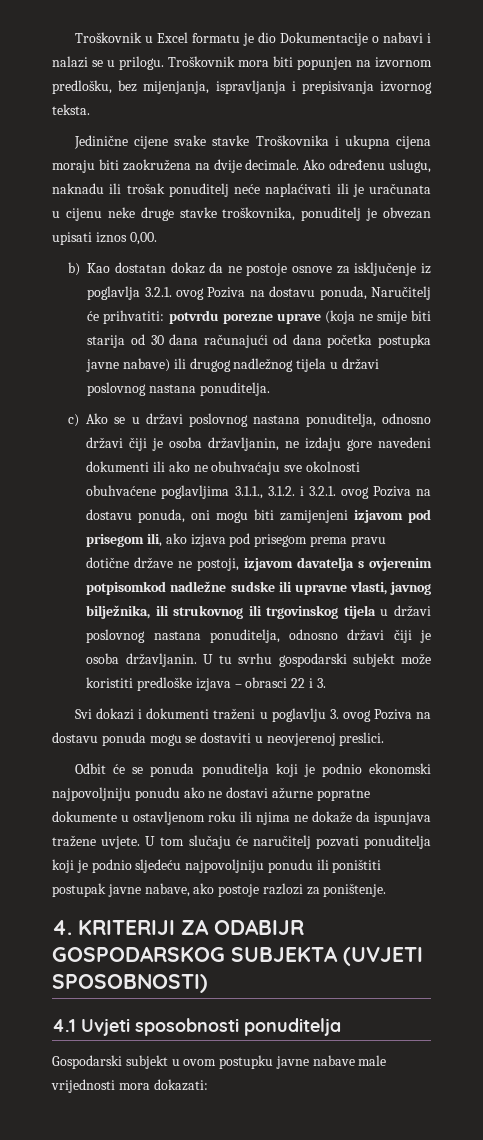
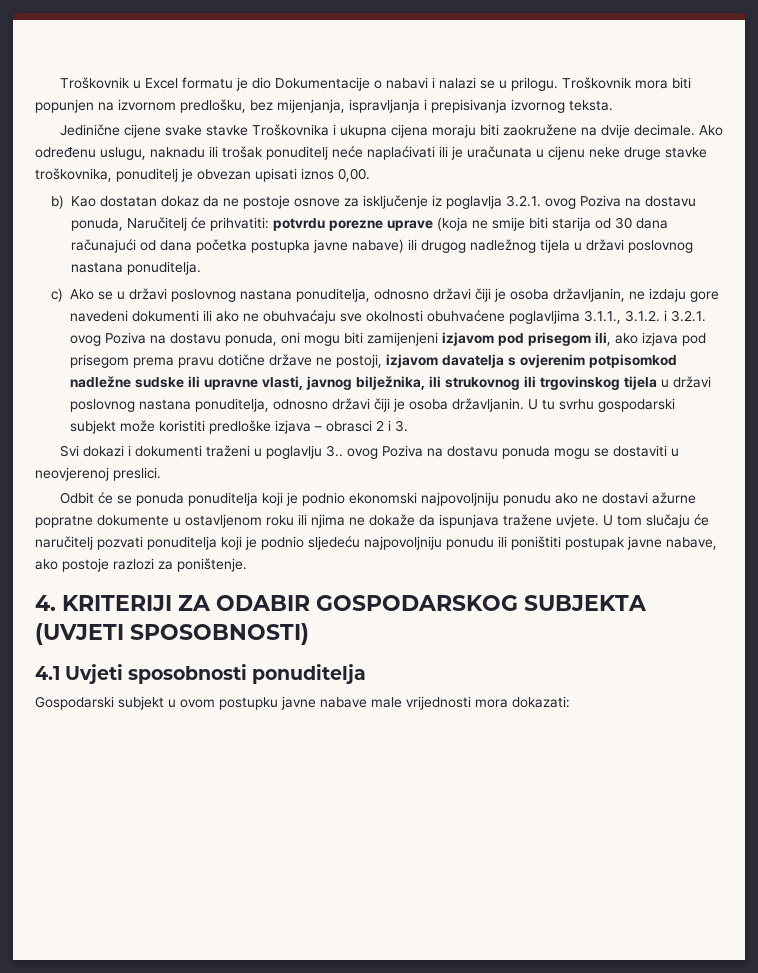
[122,159,191,171] zaokružena -> [502,124,577,136] zaokružene
[291,678,306,688] 22 -> [375,420,384,431] 2
[329,709,339,719] 3. -> [325,445,343,457] 3..
[214,919,304,935] ODABIJR -> [216,595,310,611] ODABIR

